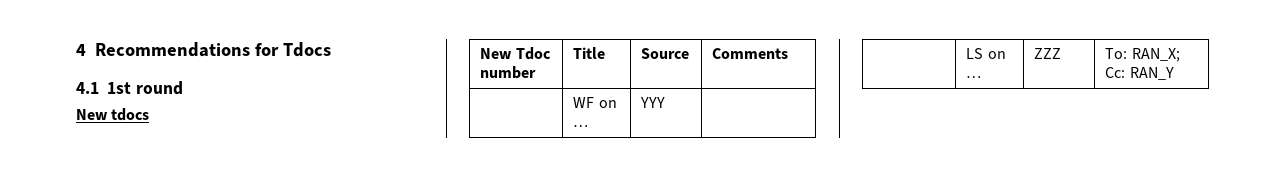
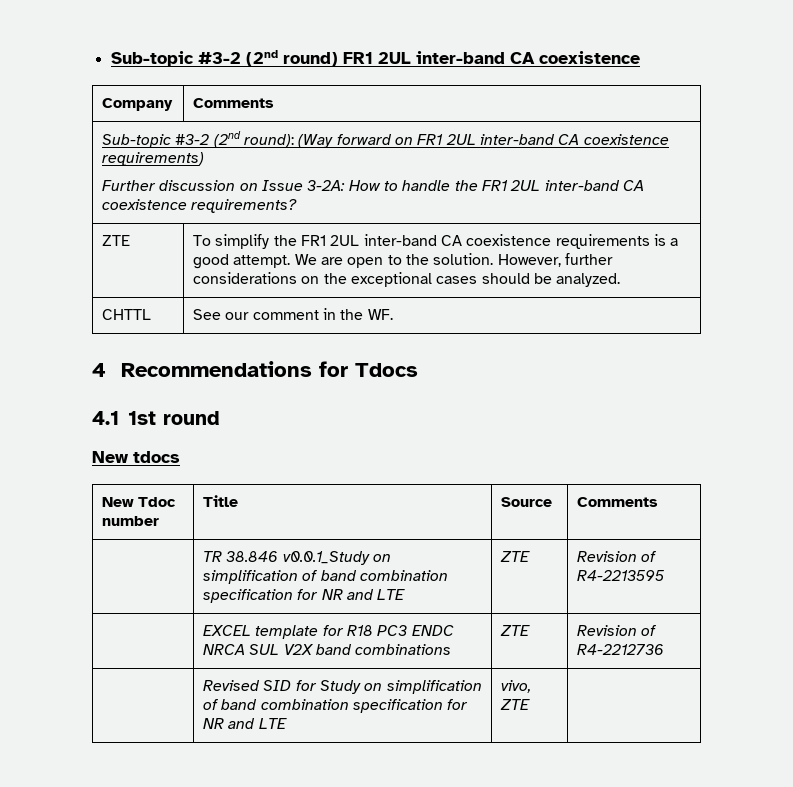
(76, 50) none -> [111,50,641,67] [102,98,174,111] [193,98,275,108] [102,131,669,148] [102,152,205,166] [102,180,644,191] [102,199,298,213] [102,235,131,246] [193,234,679,249] [193,253,613,269] [193,272,621,287] [102,309,152,320] [193,308,393,320] Sub-topic #3-2 (2nd round) FR1 2UL inter-band CA coexistence // Company | Comments // Sub-topic #3-2 (2nd round): (Way forward on FR1 2UL inter-band CA coexistence requirements) // Further discussion on Issue 3-2A: How to handle the FR1 2UL inter-band CA coexistence requirements? // ZTE | To simplify the FR1 2UL inter-band CA coexistence requirements is a good attempt. We are open to the solution. However, further considerations on the exceptional cases should be analyzed. // CHTTL | See our comment in the WF. //
[573,97,617,108] [573,124,589,127] [640,97,666,108] [966,48,1006,59] [966,75,982,78] [1034,48,1062,59] [1105,48,1180,62] [1105,67,1174,80] WF on … | YYY | // | LS on … | ZZZ | To: RAN_X; Cc: RAN_Y -> [203,551,392,565] [203,570,449,584] [203,589,406,603] [500,551,531,562] [577,551,657,562] [577,570,665,581] [203,625,454,639] [203,644,452,655] [500,625,531,636] [577,625,657,636] [577,644,665,655] [203,680,482,694] [203,699,469,713] [203,718,287,729] [501,680,532,693] [500,699,531,710] TR 38.846 v0.0.1_Study on simplification of band combination specification for NR and LTE | ZTE | Revision of R4-2213595 // | EXCEL template for R18 PC3 ENDC NRCA SUL V2X band combinations | ZTE | Revision of R4-2212736 // | Revised SID for Study on simplification of band combination specification for NR and LTE | vivo, ZTE |

